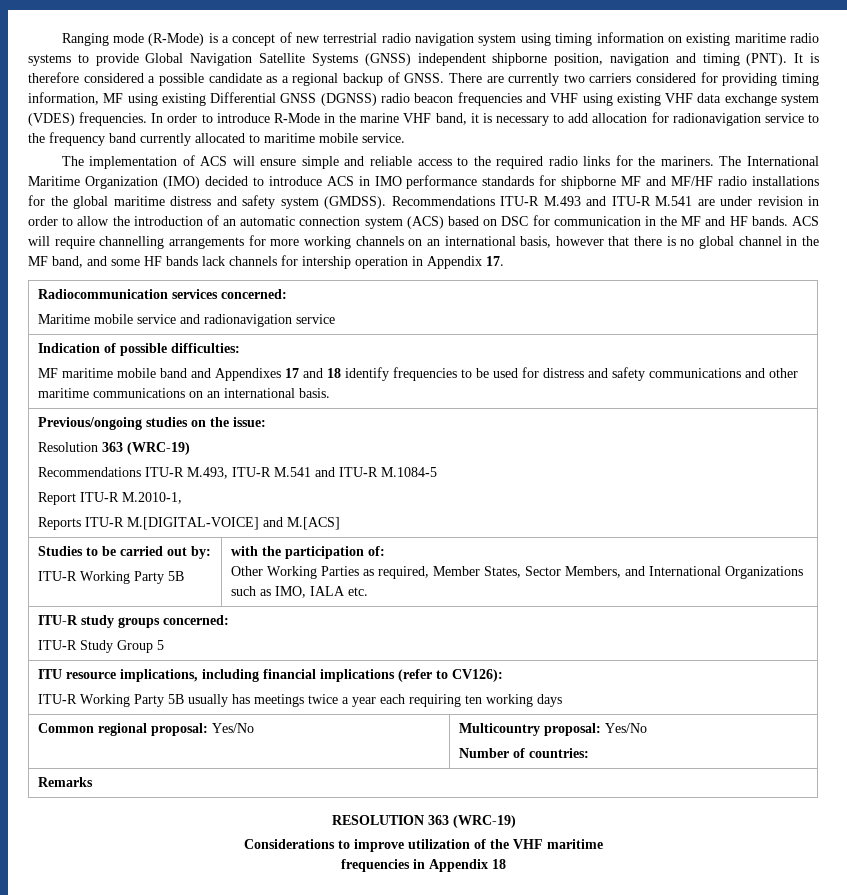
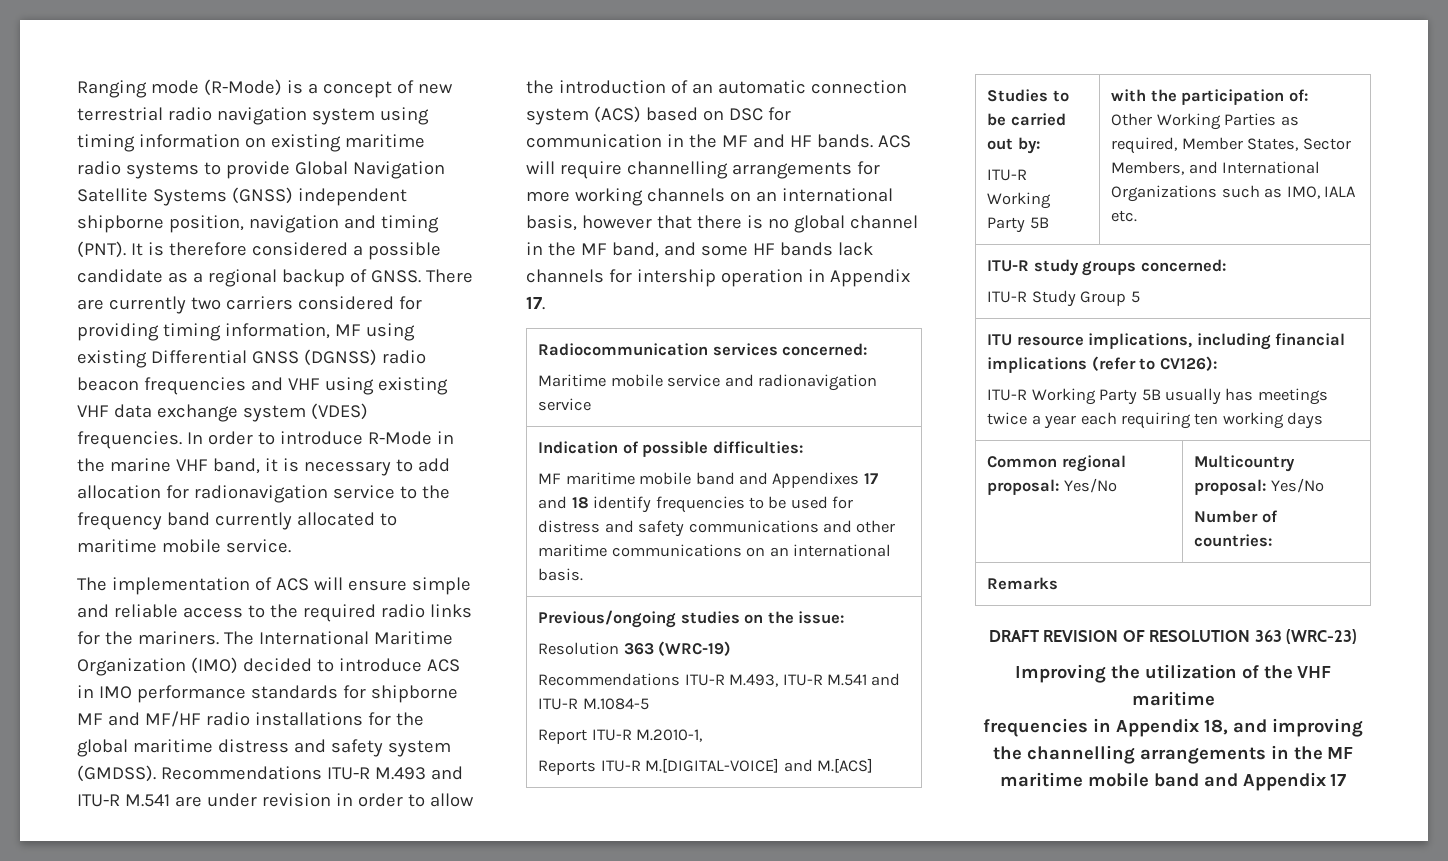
[331,815,516,828] [244,839,404,852] RESOLUTION 363 (WRC-19) // Considerations to improve -> [988,629,1358,644] [1014,664,1140,683] DRAFT REVISION OF RESOLUTION 363 (WRC-23) // Improving the
[492,859,506,869] 18 -> [1203,718,1363,737] [992,745,1354,764] [999,772,1347,791] 18, and improving the channelling arrangements in the MF maritime mobile band and Appendix 17

